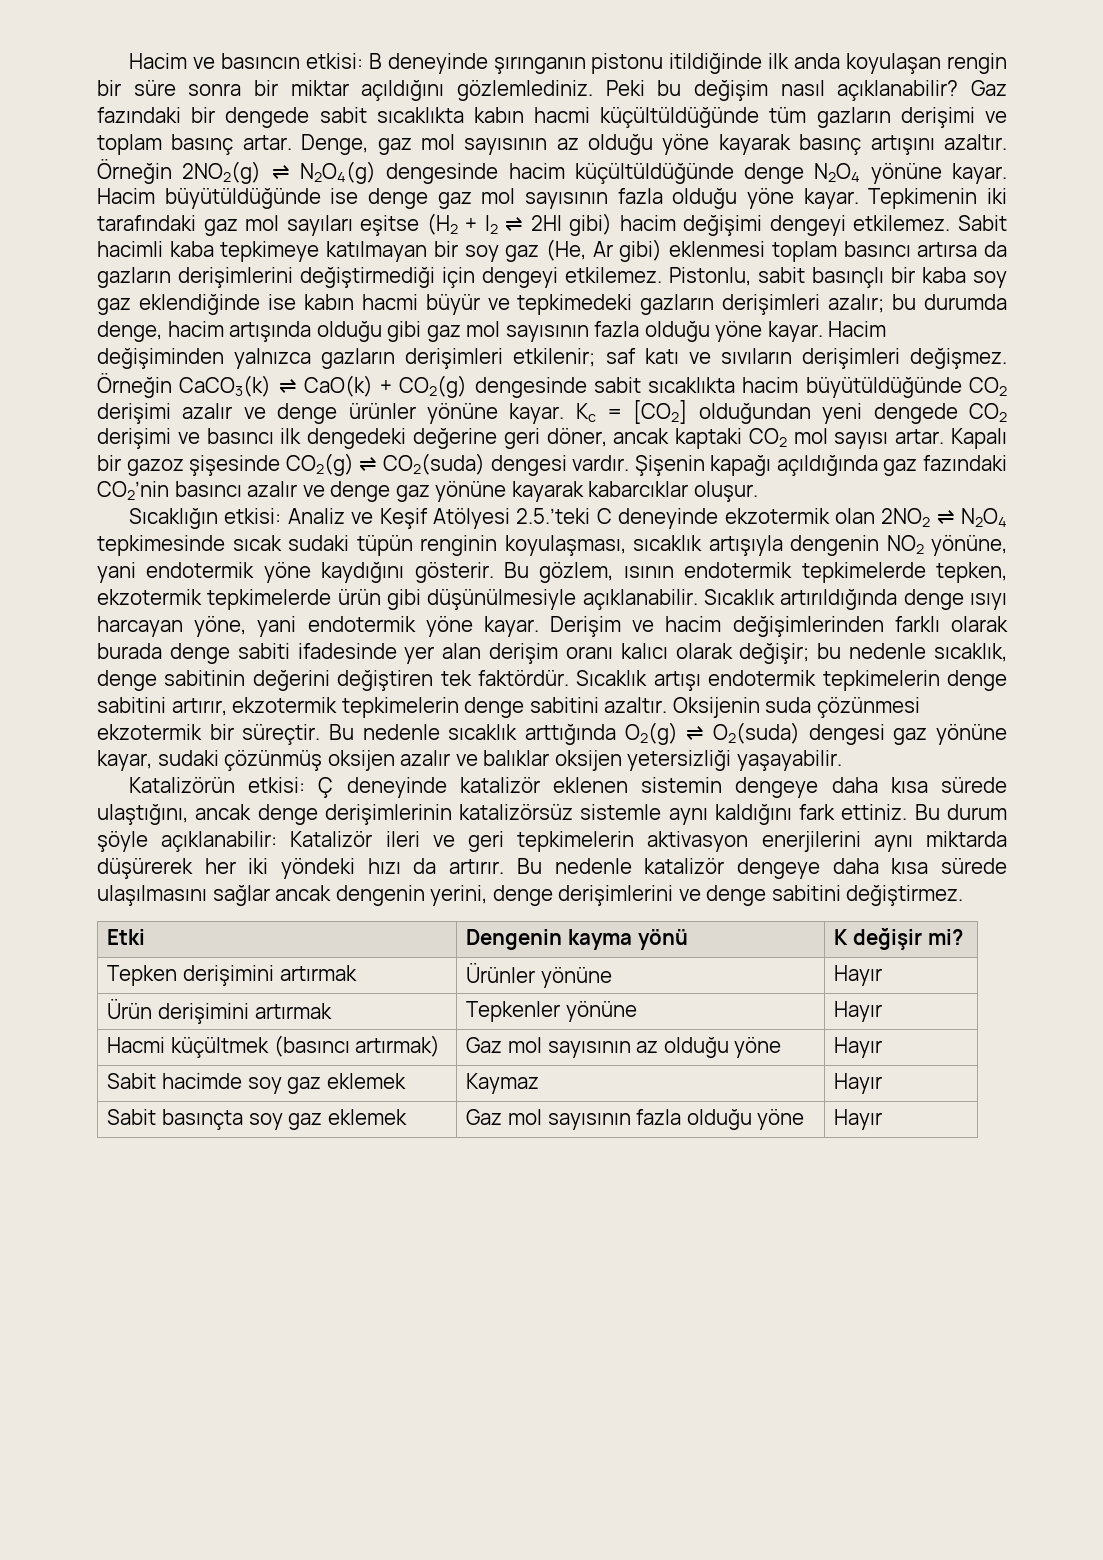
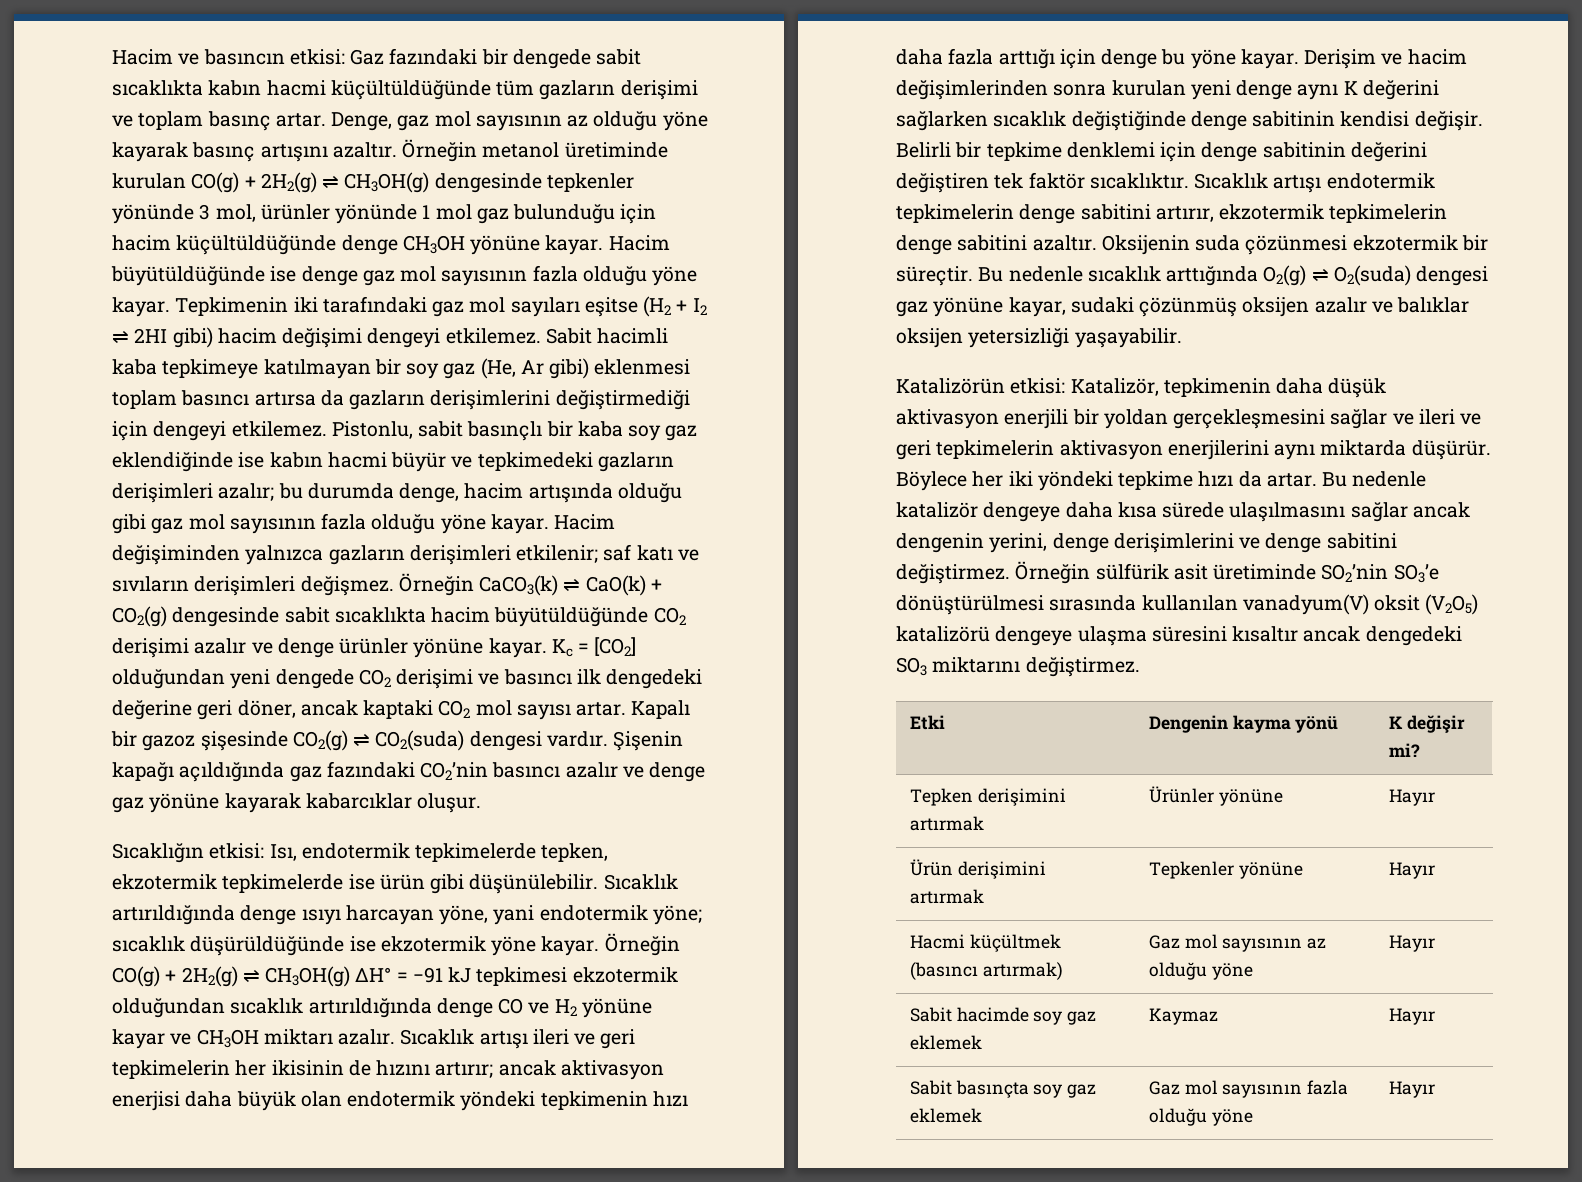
[368,53,1008,74] [97,80,959,101] B deneyinde şırınganın pistonu itildiğinde ilk anda koyulaşan rengin bir süre sonra bir miktar açıldığını gözlemlediniz. Peki bu değişim nasıl açıklanabilir? -> (345, 57) none
[182,161,499,184] 2NO2(g) ⇌ N2O4(g) dengesinde -> [482,142,668,158] [112,172,634,193] [112,204,657,224] metanol üretiminde kurulan CO(g) + 2H2(g) ⇌ CH3OH(g) dengesinde tepkenler yönünde 3 mol, ürünler yönünde 1 mol gaz bulunduğu için
[814,163,861,182] N2O4 -> [402,235,465,254] CH3OH
[287,508,1008,529] [97,535,1007,556] [97,562,674,583] Analiz ve Keşif Atölyesi 2.5.’teki C deneyinde ekzotermik olan 2NO2 ⇌ N2O4 tepkimesinde sıcak sudaki tüpün renginin koyulaşması, sıcaklık artışıyla dengenin NO2 yönüne, yani endotermik yöne kaydığını gösterir. Bu gözlem, ısının -> [269,844,297,861] Isı,
(332, 599) none -> [348,874,375,890] ise
[427,589,698,610] düşünülmesiyle açıklanabilir. -> [469,874,599,894] düşünülebilir.
(416, 624) none -> [652,905,702,925] [112,933,680,956] [112,966,678,987] [112,998,652,1018] [112,1029,636,1049] [112,1060,664,1080] [112,1091,688,1111] [896,48,1186,69] yöne; sıcaklık düşürüldüğünde ise ekzotermik yöne kayar. Örneğin CO(g) + 2H2(g) ⇌ CH3OH(g) ΔH° = −91 kJ tepkimesi ekzotermik olduğundan sıcaklık artırıldığında denge CO ve H2 yönüne kayar ve CH3OH miktarı azalır. Sıcaklık artışı ileri ve geri tepkimelerin her ikisinin de hızını artırır; ancak aktivasyon enerjisi daha büyük olan endotermik yöndeki tepkimenin hızı daha fazla arttığı için denge bu
[894,616,1008,632] [97,643,1007,664] farklı olarak burada denge sabiti ifadesinde yer alan derişim oranı kalıcı olarak değişir; bu nedenle sıcaklık, -> [1053,80,1439,100] [896,111,1483,131] [896,142,1197,162] sonra kurulan yeni denge aynı K değerini sağlarken sıcaklık değiştiğinde denge sabitinin kendisi değişir. Belirli bir tepkime denklemi için
[478,670,570,686] faktördür. -> [1028,172,1189,189] faktör sıcaklıktır.
[318,777,1007,798] [97,804,1007,825] [97,831,373,852] Ç deneyinde katalizör eklenen sistemin dengeye daha kısa sürede ulaştığını, ancak denge derişimlerinin katalizörsüz sistemle aynı kaldığını fark ettiniz. Bu durum şöyle açıklanabilir: Katalizör -> [1070,378,1387,398] [896,409,1414,429] Katalizör, tepkimenin daha düşük aktivasyon enerjili bir yoldan gerçekleşmesini sağlar ve
[97,858,193,879] düşürerek -> [1411,440,1491,460] [896,471,967,491] düşürür. Böylece
(356, 868) none -> [1118,471,1194,490] tepkime
[449,859,505,874] artırır. -> [1266,473,1317,487] artar.
(964, 895) none -> [1015,561,1439,584] [896,594,1479,615] [896,626,1462,646] [896,657,1140,677] Örneğin sülfürik asit üretiminde SO2’nin SO3’e dönüştürülmesi sırasında kullanılan vanadyum(V) oksit (V2O5) katalizörü dengeye ulaşma süresini kısaltır ancak dengedeki SO3 miktarını değiştirmez.

